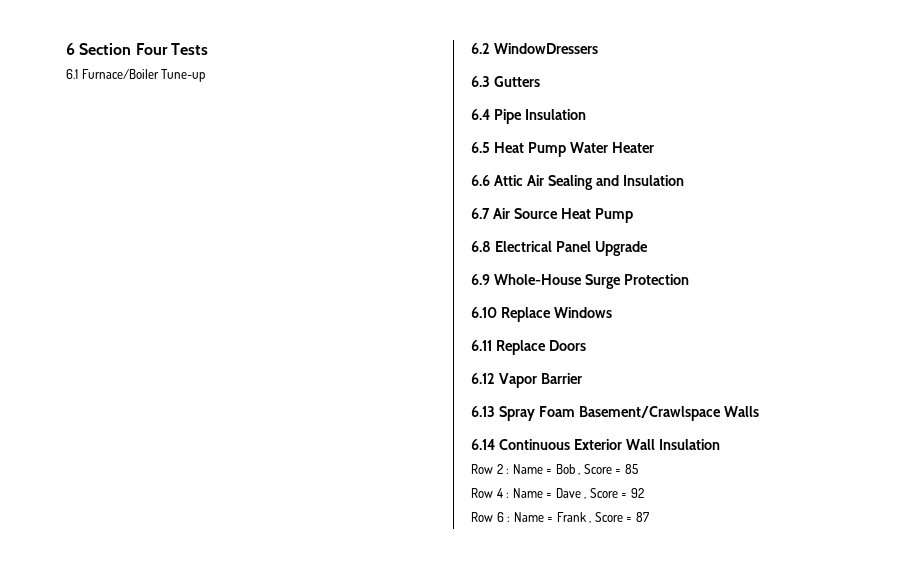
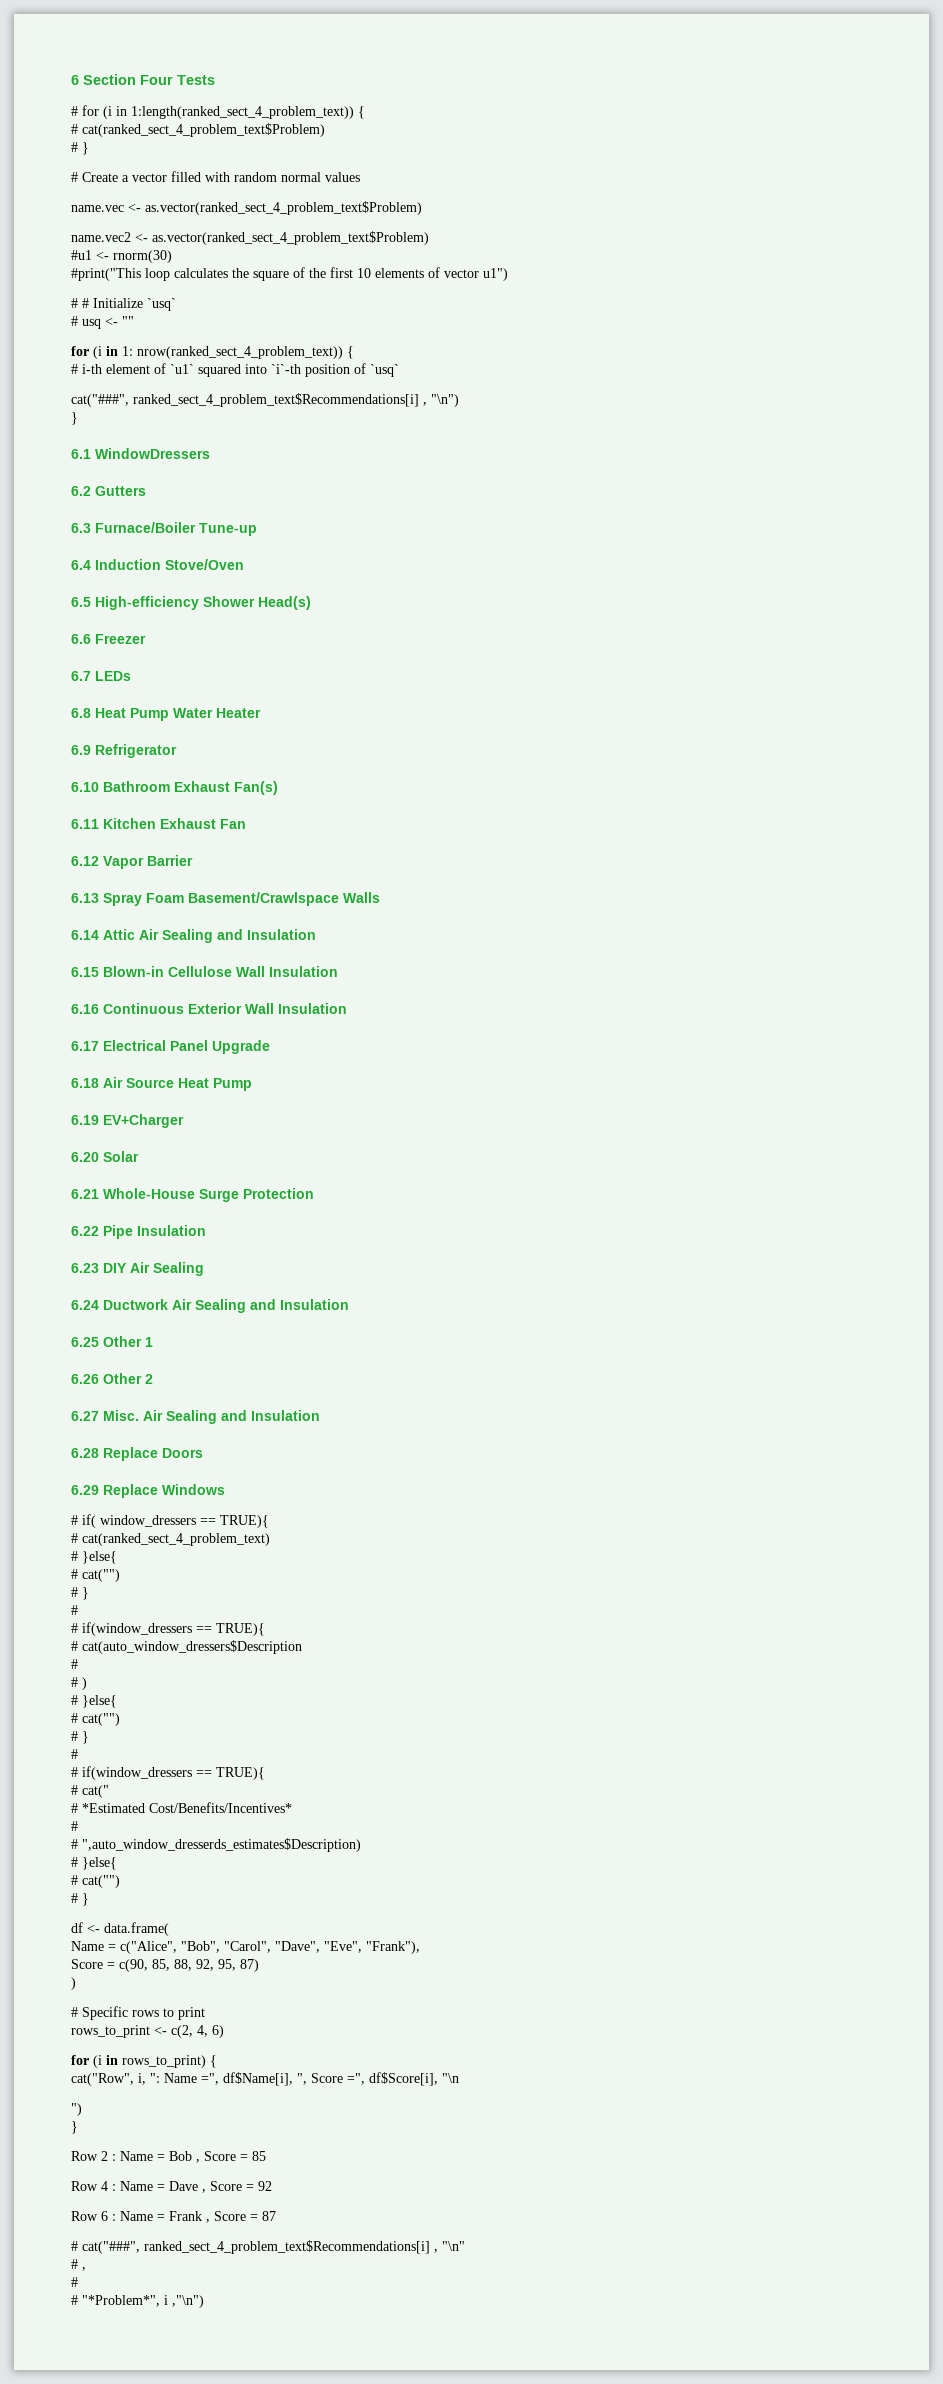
[66,69,206,82] [471,43,598,54] [471,76,540,87] 6.1 Furnace/Boiler Tune-up // 6.2 WindowDressers // 6.3 Gutters -> [71,105,365,119] [71,123,325,137] [71,142,89,155] [71,171,360,182] [71,201,422,215] [71,231,429,245] [71,250,172,263] [71,267,508,281] [71,298,176,311] [71,316,134,329] [71,346,354,359] [71,363,399,377] [71,393,459,407] [71,412,78,425] [71,448,210,459] [71,486,146,496] [71,522,257,536] # for (i in 1:length(ranked_sect_4_problem_text)) { // # cat(ranked_sect_4_problem_text$Problem) // # } // # Create a vector filled with random normal values // name.vec <- as.vector(ranked_sect_4_problem_text$Problem) // name.vec2 <- as.vector(ranked_sect_4_problem_text$Problem) // #u1 <- rnorm(30) // #print("This loop calculates the square of the first 10 elements of vector u1") // # # Initialize `usq` // # usq <- "" // for (i in 1: nrow(ranked_sect_4_problem_text)) { // # i-th element of `u1` squared into `i`-th position of `usq` // cat("###", ranked_sect_4_problem_text$Recommendations[i] , "\n") // } // 6.1 WindowDressers // 6.2 Gutters // 6.3 Furnace/Boiler Tune-up
[493,109,586,124] Pipe Insulation -> [95,559,244,570] Induction Stove/Oven
[493,142,654,157] [471,175,684,190] [471,208,633,223] [471,241,648,256] [471,274,689,289] [471,307,612,322] [471,340,586,355] Heat Pump Water Heater // 6.6 Attic Air Sealing and Insulation // 6.7 Air Source Heat Pump // 6.8 Electrical Panel Upgrade // 6.9 Whole-House Surge Protection // 6.10 Replace Windows // 6.11 Replace Doors -> [95,596,311,610] [71,634,146,644] [71,671,131,681] [71,708,261,721] [71,744,177,758] [71,781,278,795] [71,818,246,829] High-efficiency Shower Head(s) // 6.6 Freezer // 6.7 LEDs // 6.8 Heat Pump Water Heater // 6.9 Refrigerator // 6.10 Bathroom Exhaust Fan(s) // 6.11 Kitchen Exhaust Fan
[498,439,720,450] Continuous Exterior Wall Insulation -> [103,929,316,943] [71,966,338,977] [71,1003,347,1014] [71,1040,270,1054] [71,1077,252,1091] [71,1114,184,1128] [71,1151,139,1162] [71,1188,314,1202] [71,1225,206,1239] [71,1262,204,1276] [71,1299,349,1313] [71,1336,153,1347] [71,1373,153,1384] [71,1410,320,1424] [71,1447,203,1461] [71,1484,225,1498] [71,1514,269,1528] [71,1533,270,1546] [71,1551,117,1564] [71,1569,120,1582] [71,1587,89,1600] [71,1605,78,1615] [71,1622,265,1636] [71,1640,302,1654] [71,1659,78,1669] [71,1677,87,1690] [71,1695,117,1708] [71,1713,120,1726] [71,1731,89,1744] [71,1749,78,1759] [71,1766,265,1780] [71,1785,109,1798] [71,1802,292,1813] [71,1821,78,1831] [71,1838,361,1852] [71,1857,117,1870] [71,1875,120,1888] [71,1893,89,1906] [71,1922,169,1936] [71,1941,420,1954] [71,1959,259,1972] [71,1977,76,1990] [71,2006,205,2020] [71,2025,224,2038] [71,2055,217,2068] [71,2072,459,2086] [71,2103,82,2116] [71,2121,78,2134] Attic Air Sealing and Insulation // 6.15 Blown-in Cellulose Wall Insulation // 6.16 Continuous Exterior Wall Insulation // 6.17 Electrical Panel Upgrade // 6.18 Air Source Heat Pump // 6.19 EV+Charger // 6.20 Solar // 6.21 Whole-House Surge Protection // 6.22 Pipe Insulation // 6.23 DIY Air Sealing // 6.24 Ductwork Air Sealing and Insulation // 6.25 Other 1 // 6.26 Other 2 // 6.27 Misc. Air Sealing and Insulation // 6.28 Replace Doors // 6.29 Replace Windows // # if( window_dressers == TRUE){ // # cat(ranked_sect_4_problem_text) // # }else{ // # cat("") // # } // # // # if(window_dressers == TRUE){ // # cat(auto_window_dressers$Description // # // # ) // # }else{ // # cat("") // # } // # // # if(window_dressers == TRUE){ // # cat(" // # *Estimated Cost/Benefits/Incentives* // # // # ",auto_window_dresserds_estimates$Description) // # }else{ // # cat("") // # } // df <- data.frame( // Name = c("Alice", "Bob", "Carol", "Dave", "Eve", "Frank"), // Score = c(90, 85, 88, 92, 95, 87) // ) // # Specific rows to print // rows_to_print <- c(2, 4, 6) // for (i in rows_to_print) { // cat("Row", i, ": Name =", df$Name[i], ", Score =", df$Score[i], "\n // ") // }
(649, 517) none -> [71,2240,465,2254] [71,2259,86,2271] [71,2277,78,2287] [71,2295,204,2308] // # cat("###", ranked_sect_4_problem_text$Recommendations[i] , "\n" // # , // # // # "*Problem*", i ,"\n")

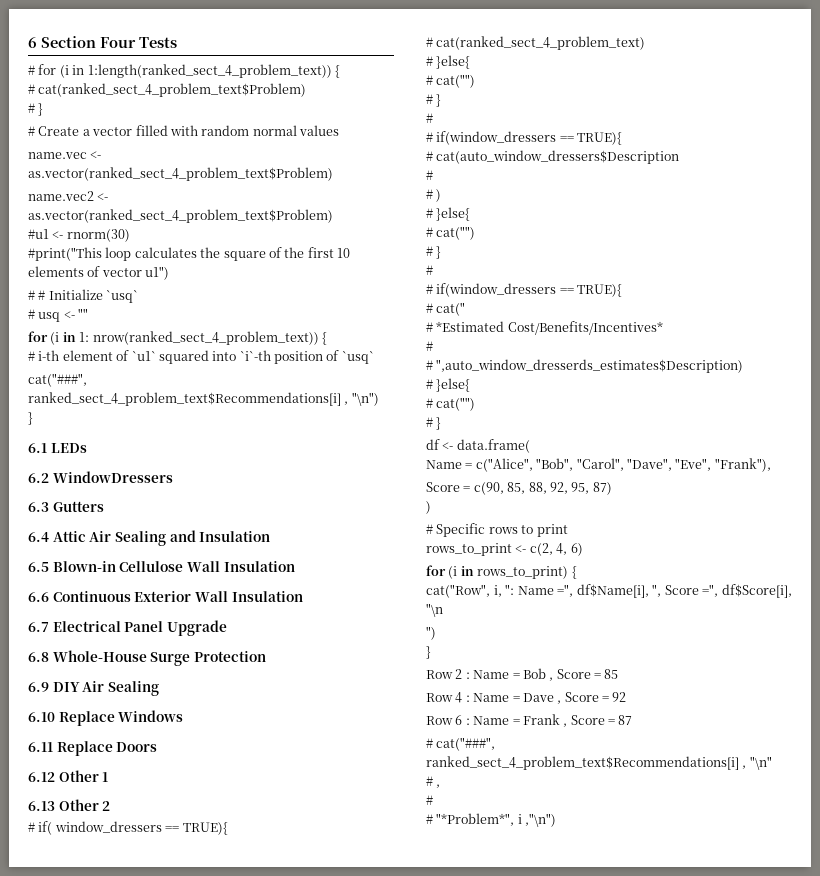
(91, 454) none -> [50,443,87,453] [28,473,49,483] LEDs // 6.2
[71,486,91,496] 6.2 -> [28,502,49,512] 6.3
[71,522,257,536] [71,559,244,570] [71,596,311,610] [71,634,146,644] [71,671,131,681] [71,708,261,721] [71,744,177,758] [71,781,278,795] [71,818,246,829] [71,855,193,869] [71,892,380,906] [71,930,99,940] 6.3 Furnace/Boiler Tune-up // 6.4 Induction Stove/Oven // 6.5 High-efficiency Shower Head(s) // 6.6 Freezer // 6.7 LEDs // 6.8 Heat Pump Water Heater // 6.9 Refrigerator // 6.10 Bathroom Exhaust Fan(s) // 6.11 Kitchen Exhaust Fan // 6.12 Vapor Barrier // 6.13 Spray Foam Basement/Crawlspace Walls // 6.14 -> [28,532,49,542] 6.4
[71,967,99,977] 6.15 -> [28,562,49,572] 6.5
[71,1004,99,1014] 6.16 -> [28,592,49,602] 6.6
[71,1041,99,1051] 6.17 -> [28,622,49,632] 6.7
[71,1077,252,1091] [71,1114,184,1128] [71,1151,139,1162] [71,1189,99,1199] 6.18 Air Source Heat Pump // 6.19 EV+Charger // 6.20 Solar // 6.21 -> [28,652,49,662] 6.8
[71,1225,206,1239] [71,1263,99,1273] 6.22 Pipe Insulation // 6.23 -> [28,682,49,692] 6.9
[71,1299,349,1313] [71,1337,99,1347] 6.24 Ductwork Air Sealing and Insulation // 6.25 -> [28,710,184,726] [28,741,158,756] [28,772,55,782] 6.10 Replace Windows // 6.11 Replace Doors // 6.12
[71,1374,99,1384] 6.26 -> [28,801,55,811] 6.13
[71,1410,320,1424] [71,1447,203,1461] [71,1484,225,1498] // 6.27 Misc. Air Sealing and Insulation // 6.28 Replace Doors // 6.29 Replace Windows -> (111, 806) none

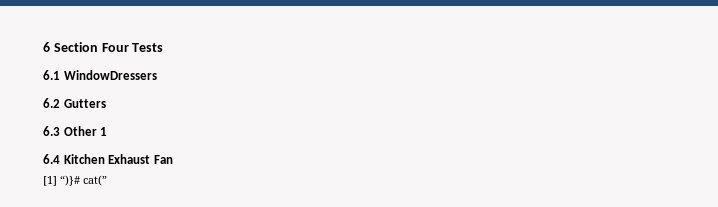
[28,64,340,78] [28,83,307,97] [28,103,44,116] [28,125,339,136] [28,151,102,159] [28,167,333,181] [28,191,109,201] [28,209,333,223] [28,229,130,242] [28,247,350,261] [28,266,170,280] [28,289,139,303] [28,308,89,322] [28,331,327,345] [28,350,374,364] [28,373,87,387] [28,392,379,406] [28,412,33,425] // # for (i in 1:length(ranked_sect_4_problem_text)) { // # cat(ranked_sect_4_problem_text$Problem) // # } // # Create a vector filled with random normal values // name.vec <- as.vector(ranked_sect_4_problem_text$Problem) // name.vec2 <- as.vector(ranked_sect_4_problem_text$Problem) // #u1 <- rnorm(30) // #print("This loop calculates the square of the first 10 elements of vector u1") // # # Initialize `usq` // # usq <- "" // for (i in 1: nrow(ranked_sect_4_problem_text)) { // # i-th element of `u1` squared into `i`-th position of `usq` // cat("###", ranked_sect_4_problem_text$Recommendations[i] , "\n") // } -> (164, 47) none
[50,443,87,453] LEDs -> [63,70,157,80] WindowDressers
[52,471,173,483] WindowDressers -> [63,99,106,108] Gutters
[52,501,104,512] [28,530,271,546] [28,561,295,572] [28,591,303,602] [28,620,227,636] [28,650,266,666] [28,681,159,696] [28,710,184,726] [28,741,158,756] [28,770,109,782] [28,799,111,811] [28,821,228,835] [426,36,646,50] [426,55,471,69] [426,74,476,88] [426,94,442,107] [426,113,433,123] [426,131,623,145] [426,150,680,164] [426,170,433,180] [426,189,442,202] [426,207,471,221] [426,226,476,240] [426,246,442,259] [426,265,433,275] [426,283,623,297] [426,302,466,316] [426,321,663,335] [426,341,433,351] [426,359,744,373] [426,378,471,392] [426,397,476,411] [426,417,442,430] [426,439,530,453] [426,458,771,472] [426,482,612,495] [426,501,431,514] [426,523,568,537] [426,543,583,556] [426,565,577,579] [426,584,792,598] [426,603,443,617] [426,626,436,640] [426,646,431,659] [426,668,619,681] [426,692,627,704] [426,714,633,727] [426,737,496,751] [426,756,772,770] [426,776,441,788] [426,795,433,805] [426,813,557,827] Gutters // 6.4 Attic Air Sealing and Insulation // 6.5 Blown-in Cellulose Wall Insulation // 6.6 Continuous Exterior Wall Insulation // 6.7 Electrical Panel Upgrade // 6.8 Whole-House Surge Protection // 6.9 DIY Air Sealing // 6.10 Replace Windows // 6.11 Replace Doors // 6.12 Other 1 // 6.13 Other 2 // # if( window_dressers == TRUE){ // # cat(ranked_sect_4_problem_text) // # }else{ // # cat("") // # } // # // # if(window_dressers == TRUE){ // # cat(auto_window_dressers$Description // # // # ) // # }else{ // # cat("") // # } // # // # if(window_dressers == TRUE){ // # cat(" // # *Estimated Cost/Benefits/Incentives* // # // # ",auto_window_dresserds_estimates$Description) // # }else{ // # cat("") // # } // df <- data.frame( // Name = c("Alice", "Bob", "Carol", "Dave", "Eve", "Frank"), // Score = c(90, 85, 88, 92, 95, 87) // ) // # Specific rows to print // rows_to_print <- c(2, 4, 6) // for (i in rows_to_print) { // cat("Row", i, ": Name =", df$Name[i], ", Score =", df$Score[i], "\n // ") // } // Row 2 : Name = Bob , Score = 85 // Row 4 : Name = Dave , Score = 92 // Row 6 : Name = Frank , Score = 87 // # cat("###", ranked_sect_4_problem_text$Recommendations[i] , "\n" // # , // # // # "*Problem*", i ,"\n") -> [63,126,108,136] [43,154,173,164] [43,175,107,186] Other 1 // 6.4 Kitchen Exhaust Fan // [1] “)}# cat(”

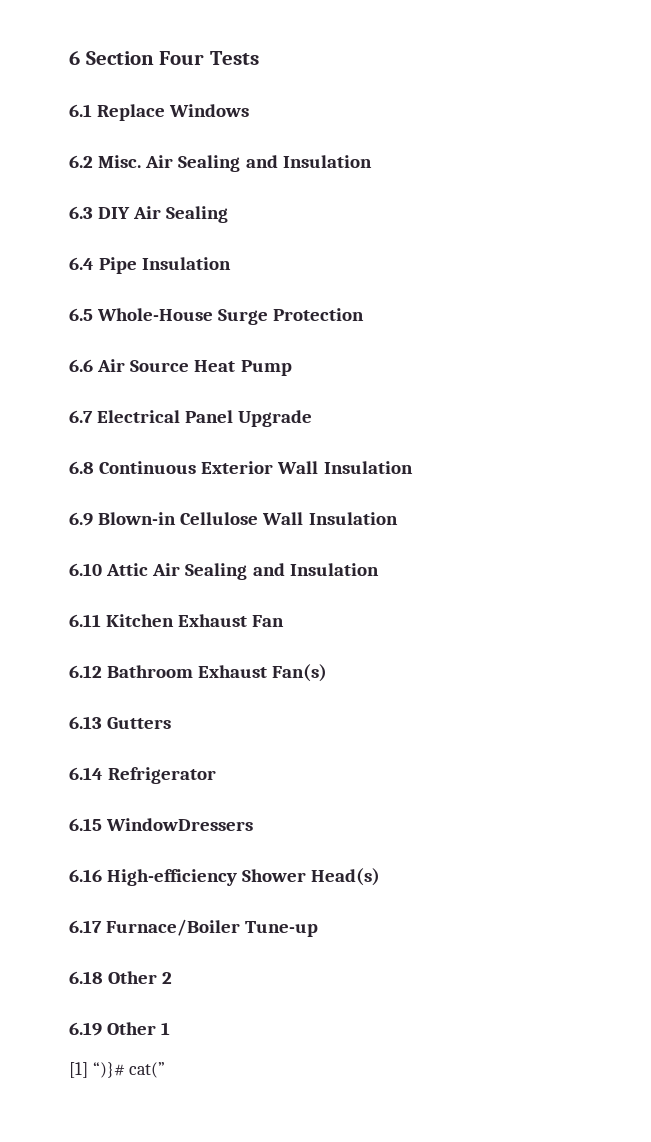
[63,70,157,80] WindowDressers -> [97,104,250,121] Replace Windows
[63,99,106,108] [43,126,108,136] [43,154,173,164] Gutters // 6.3 Other 1 // 6.4 Kitchen Exhaust Fan -> [98,155,372,172] [69,206,229,223] [69,257,232,274] [69,308,365,325] [69,359,292,376] [69,410,313,427] [69,461,413,474] [69,512,398,526] [69,563,379,580] [69,614,285,627] [69,664,328,682] [69,716,172,729] [69,767,217,784] [69,818,254,831] [69,868,381,886] [69,919,319,937] [69,971,173,984] [69,1022,171,1036] Misc. Air Sealing and Insulation // 6.3 DIY Air Sealing // 6.4 Pipe Insulation // 6.5 Whole-House Surge Protection // 6.6 Air Source Heat Pump // 6.7 Electrical Panel Upgrade // 6.8 Continuous Exterior Wall Insulation // 6.9 Blown-in Cellulose Wall Insulation // 6.10 Attic Air Sealing and Insulation // 6.11 Kitchen Exhaust Fan // 6.12 Bathroom Exhaust Fan(s) // 6.13 Gutters // 6.14 Refrigerator // 6.15 WindowDressers // 6.16 High-efficiency Shower Head(s) // 6.17 Furnace/Boiler Tune-up // 6.18 Other 2 // 6.19 Other 1

